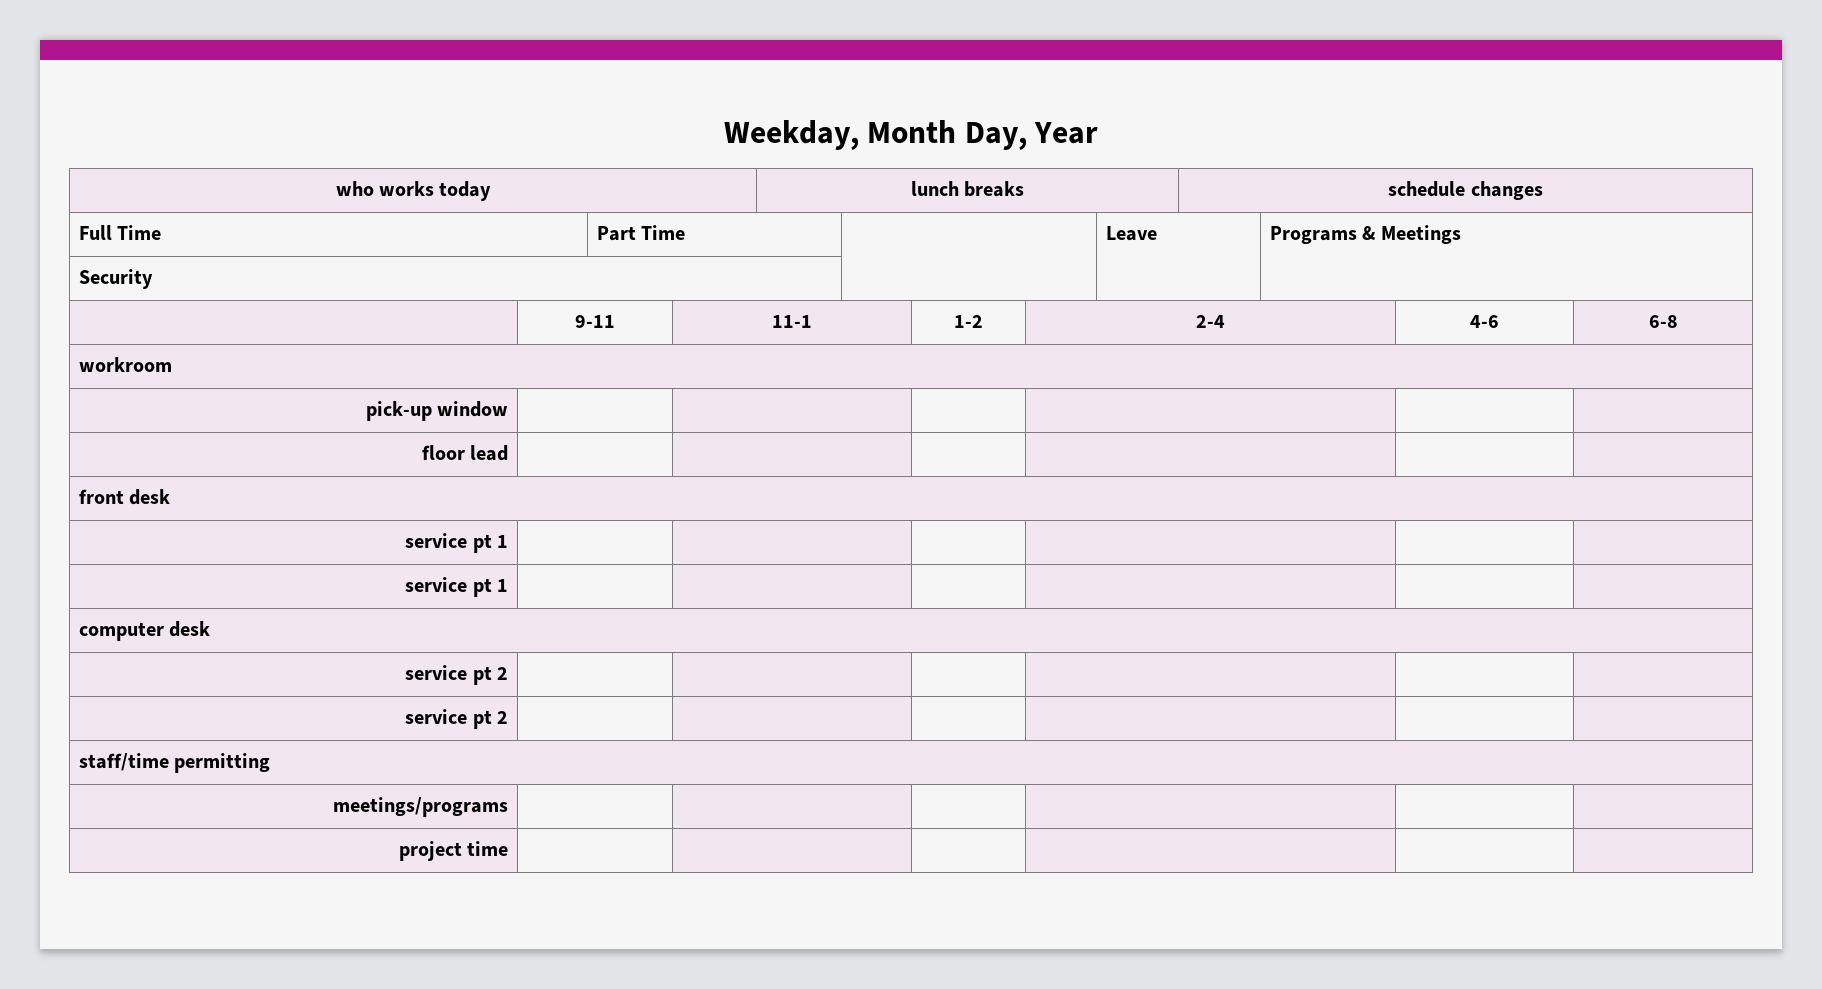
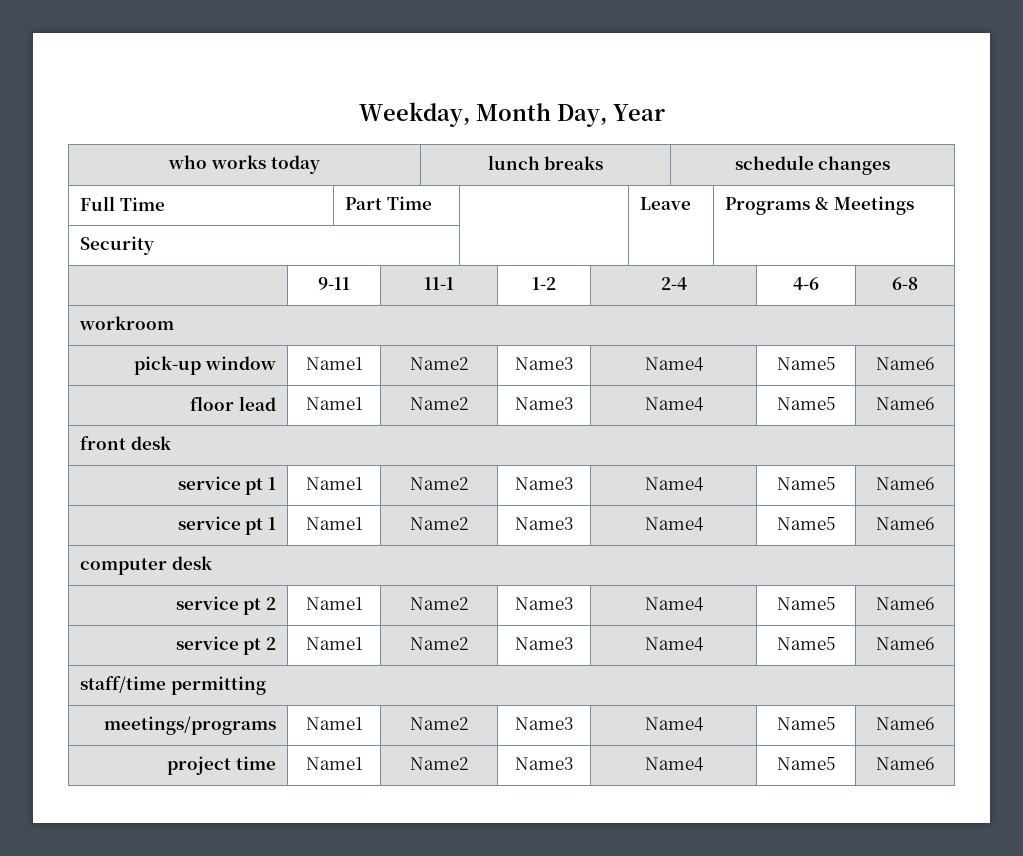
[421,445,509,461] | | | | | // floor lead | | | | | | -> [305,357,363,370] [410,357,468,370] [515,357,573,370] [644,357,704,371] [777,357,835,370] [876,357,934,370] [190,396,276,411] [305,397,363,410] [410,397,468,410] [515,397,573,410] [644,397,704,411] [777,397,835,410] [876,397,934,410] Name1 | Name2 | Name3 | Name4 | Name5 | Name6 // floor lead | Name1 | Name2 | Name3 | Name4 | Name5 | Name6
[405,577,509,597] | | | | | // service pt 1 | | | | | | -> [305,477,363,490] [410,477,468,490] [515,477,573,490] [644,477,704,491] [777,477,835,490] [876,477,934,490] [177,516,276,535] [305,517,363,530] [410,517,468,530] [515,517,573,530] [644,517,704,531] [777,517,835,530] [876,517,934,530] Name1 | Name2 | Name3 | Name4 | Name5 | Name6 // service pt 1 | Name1 | Name2 | Name3 | Name4 | Name5 | Name6
[405,709,509,729] [78,753,271,773] [333,797,509,817] [398,841,509,861] | | | | | // service pt 2 | | | | | | // staff/time permitting // meetings/programs | | | | | | // project time | | | | | | -> [305,597,363,610] [410,597,468,610] [515,597,573,610] [644,597,704,611] [777,597,835,610] [876,597,934,610] [175,636,276,655] [305,637,363,650] [410,637,468,650] [515,637,573,650] [644,637,704,651] [777,637,835,650] [876,637,934,650] [80,676,266,695] [103,716,276,735] [305,717,363,730] [410,717,468,730] [515,717,573,730] [644,717,704,731] [777,717,835,730] [876,717,934,730] [167,756,276,775] [305,757,363,770] [410,757,468,770] [515,757,573,770] [644,757,704,771] [777,757,835,770] [876,757,934,770] Name1 | Name2 | Name3 | Name4 | Name5 | Name6 // service pt 2 | Name1 | Name2 | Name3 | Name4 | Name5 | Name6 // staff/time permitting // meetings/programs | Name1 | Name2 | Name3 | Name4 | Name5 | Name6 // project time | Name1 | Name2 | Name3 | Name4 | Name5 | Name6

